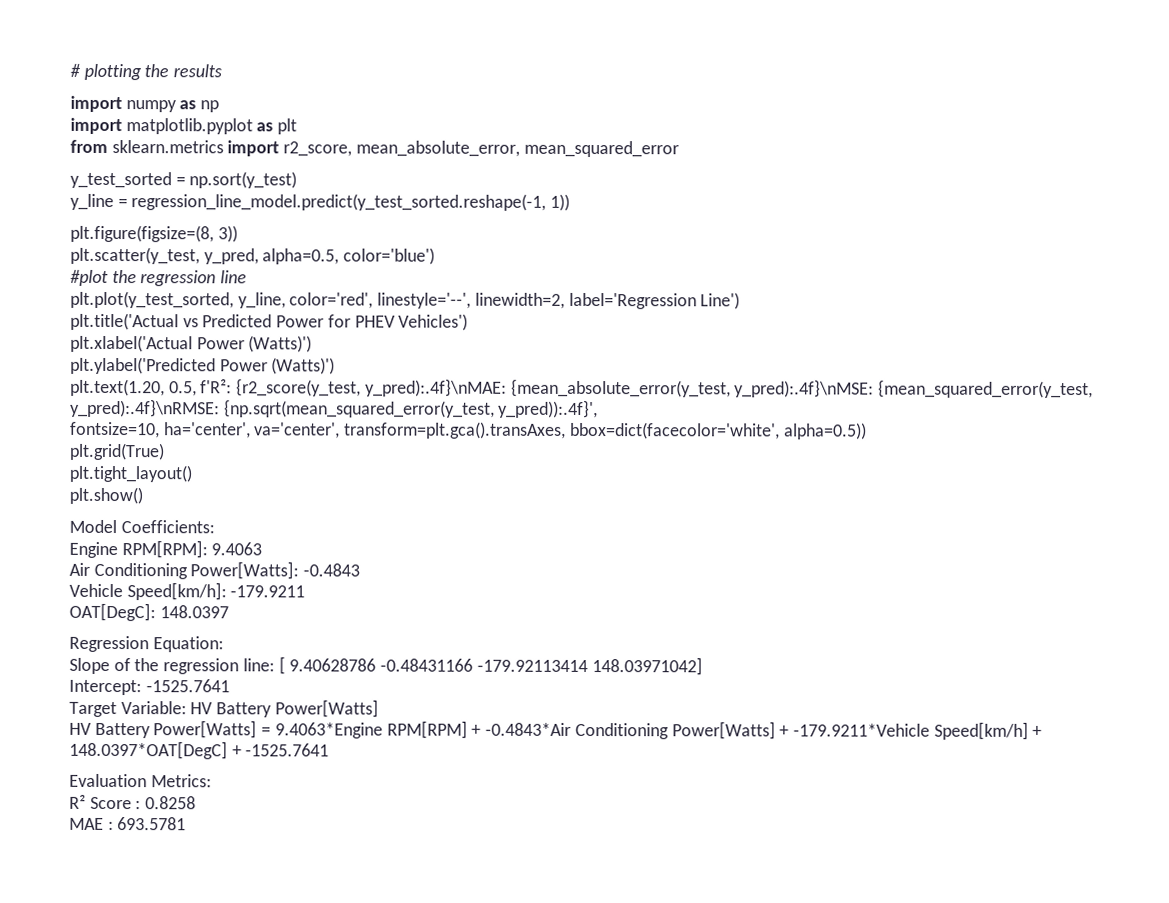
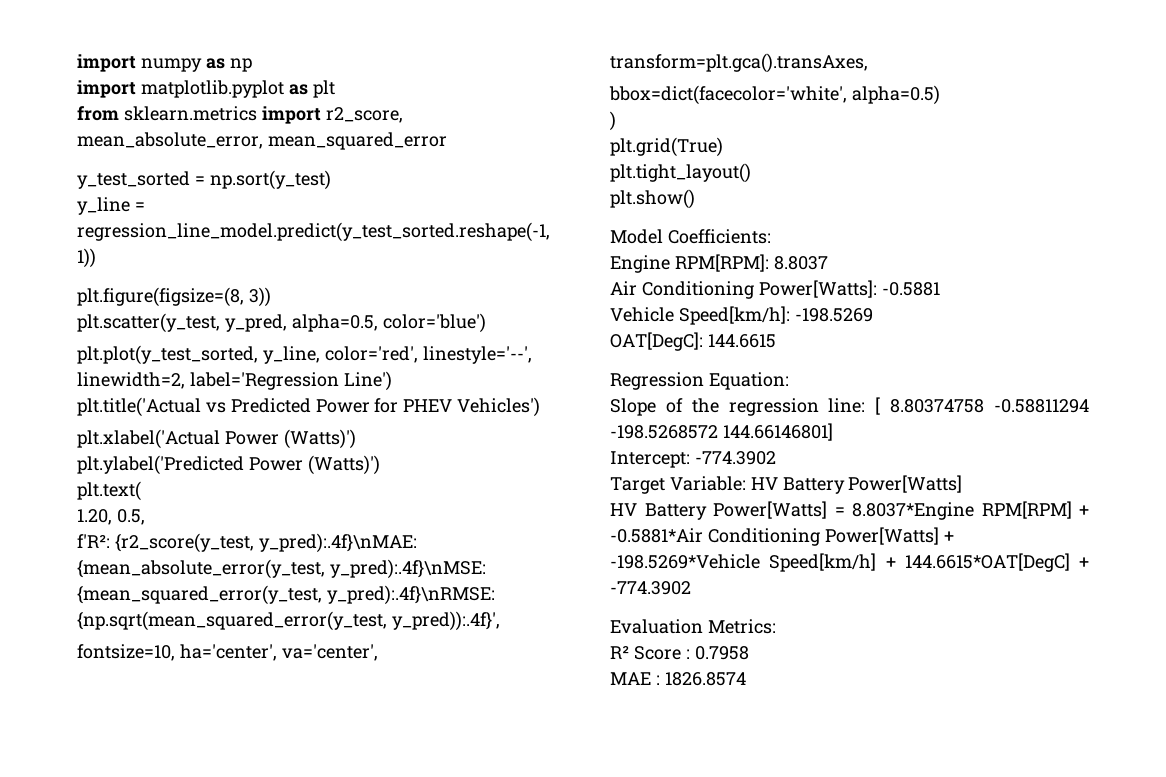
[70,63,223,81] # plotting the results // -> (77, 63) none
[70,269,248,287] // #plot the regression line -> (486, 323) none
[70,378,165,397] plt.text(1.20, -> [77,481,141,501] [77,509,112,525] plt.text( // 1.20,
(197, 389) none -> (145, 517) //
[569,421,867,440] bbox=dict(facecolor='white', alpha=0.5)) -> [609,85,940,105] [610,111,616,131] // bbox=dict(facecolor='white', alpha=0.5) // )
[211,542,263,556] 9.4063 -> [773,256,828,270] 8.8037
[303,563,361,577] -0.4843 -> [881,282,940,296] -0.5881
[230,585,306,598] -179.9211 -> [794,308,873,322] -198.5269
[159,605,229,619] 148.0397 -> [707,334,776,348] 144.6615
[289,657,703,676] 9.40628786 -0.48431166 -179.92113414 148.03971042] -> [890,399,1089,413] [610,423,833,441] 8.80374758 -0.58811294 -198.5268572 144.66146801]
[145,679,230,693] -1525.7641 -> [694,451,776,465] -774.3902
[274,722,383,739] 9.4063*Engine -> [852,502,974,520] 8.8037*Engine
[485,722,572,736] -0.4843*Air -> [610,528,703,543] -0.5881*Air
[792,723,930,737] -179.9211*Vehicle -> [610,554,760,569] -198.5269*Vehicle
[69,740,330,760] 148.0397*OAT[DegC] + -1525.7641 -> [904,553,1089,572] [610,581,691,595] 144.6615*OAT[DegC] + -774.3902
[145,796,197,810] 0.8258 -> [694,646,749,660] 0.7958
[117,817,187,831] 693.5781 -> [664,672,746,686] 1826.8574

